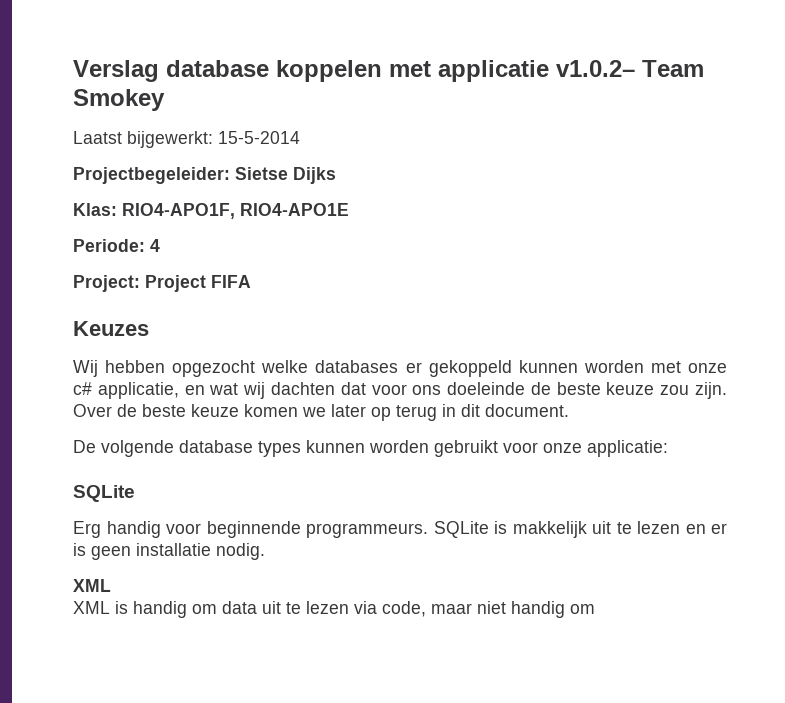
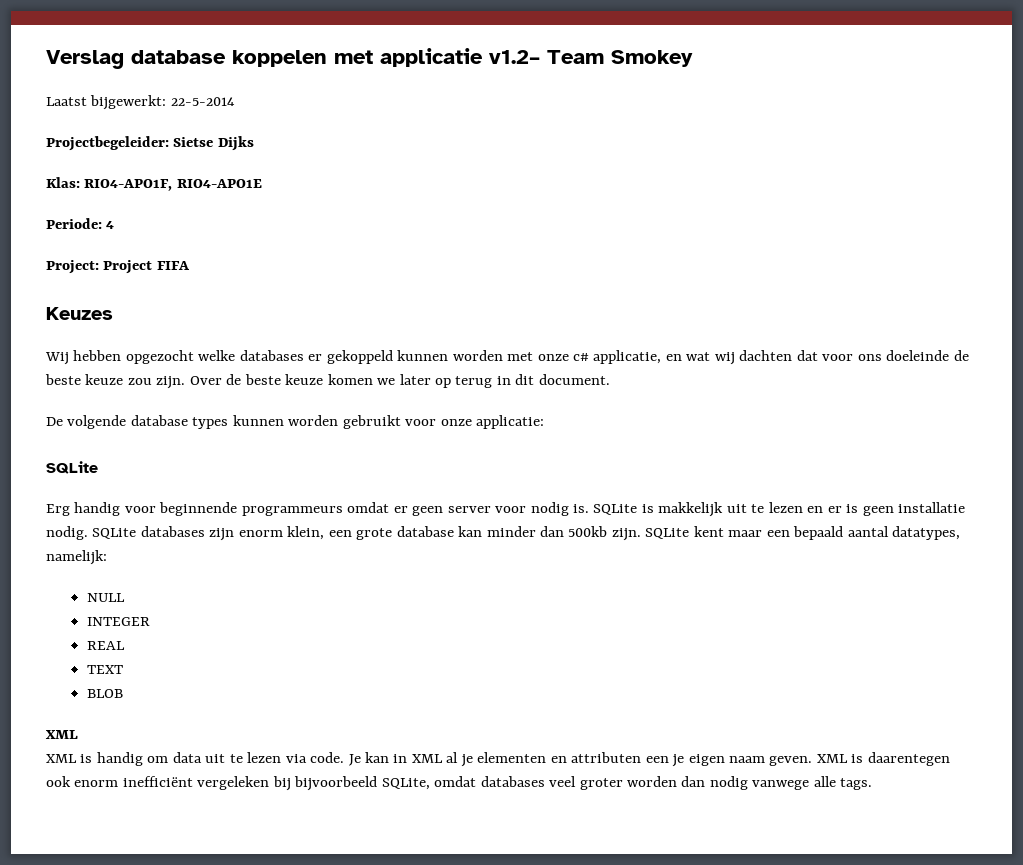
[556,60,635,77] v1.0.2– -> [489,50,540,64] v1.2–
[218,131,300,144] 15-5-2014 -> [170,97,235,106] 22-5-2014
[306,523,428,538] programmeurs. -> [241,502,590,516] programmeurs omdat er geen server voor nodig is.
(265, 551) none -> [92,526,961,541] [46,550,107,565] [86,593,125,602] [86,617,150,626] [86,641,125,650] [86,665,123,674] [86,689,123,698] SQLite databases zijn enorm klein, een grote database kan minder dan 500kb zijn. SQLite kent maar een bepaald aantal datatypes, namelijk: // NULL // INTEGER // REAL // TEXT // BLOB
[382,601,595,618] code, maar niet handig om -> [310,752,950,767] [46,776,873,791] code. Je kan in XML al je elementen en attributen een je eigen naam geven. XML is daarentegen ook enorm inefficiënt vergeleken bij bijvoorbeeld SQLite, omdat databases veel groter worden dan nodig vanwege alle tags.

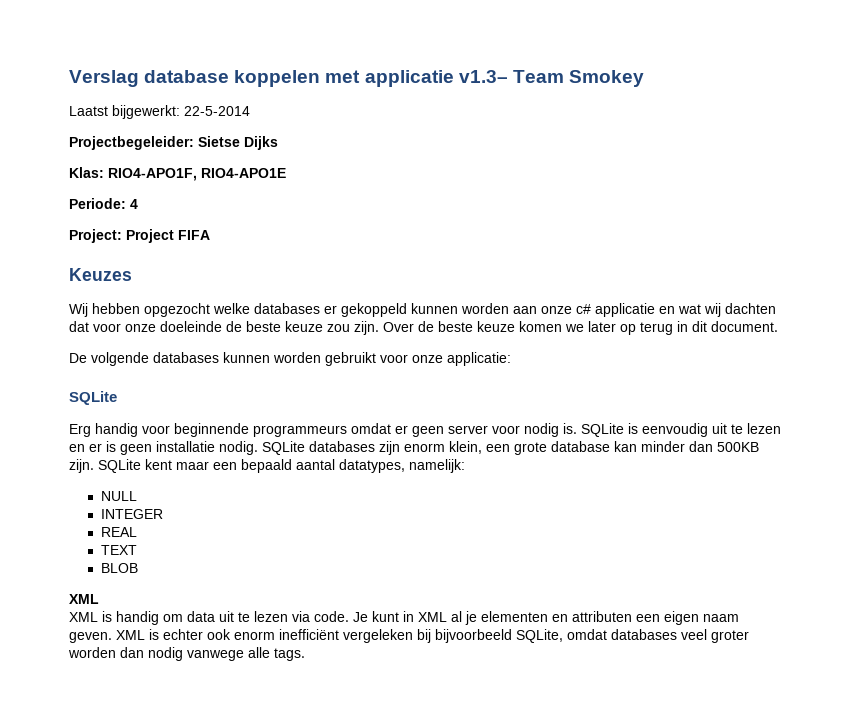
[489,50,540,64] v1.2– -> [458,70,508,83] v1.3–
[507,352,534,361] met -> [513,306,537,314] aan
[593,350,662,364] applicatie, -> [595,303,655,317] applicatie
[857,354,882,361] ons -> [125,324,156,332] onze
[130,415,229,429] database types -> [153,352,219,363] databases
[658,502,724,517] makkelijk -> [642,423,708,437] eenvoudig
[568,526,608,537] 500kb -> [717,442,759,452] 500KB
[365,752,390,763] kan -> [372,611,399,622] kunt
[672,754,685,767] je -> (660, 618) none
[867,752,950,766] daarentegen -> [163,629,203,640] echter

